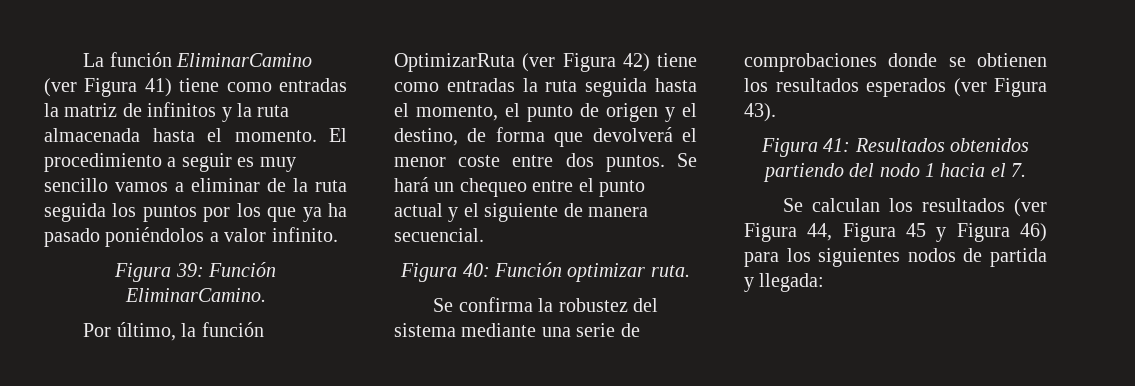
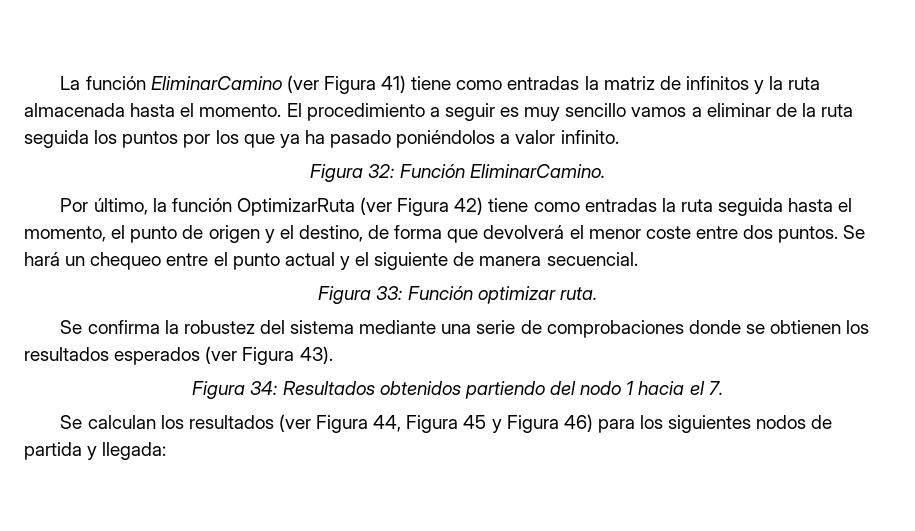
[175,263,204,277] 39: -> [368,164,395,178] 32:
[462,263,490,277] 40: -> [376,286,403,300] 33:
[823,138,851,152] 41: -> [250,381,278,395] 34:

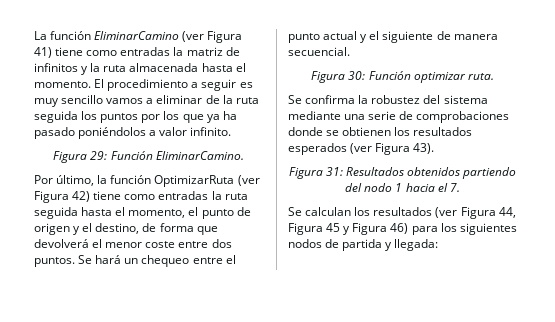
[368,164,395,178] 32: -> [90,151,108,160] 29:
[376,286,403,300] 33: -> [348,71,366,80] 30:
[250,381,278,395] 34: -> [325,167,343,176] 31:

